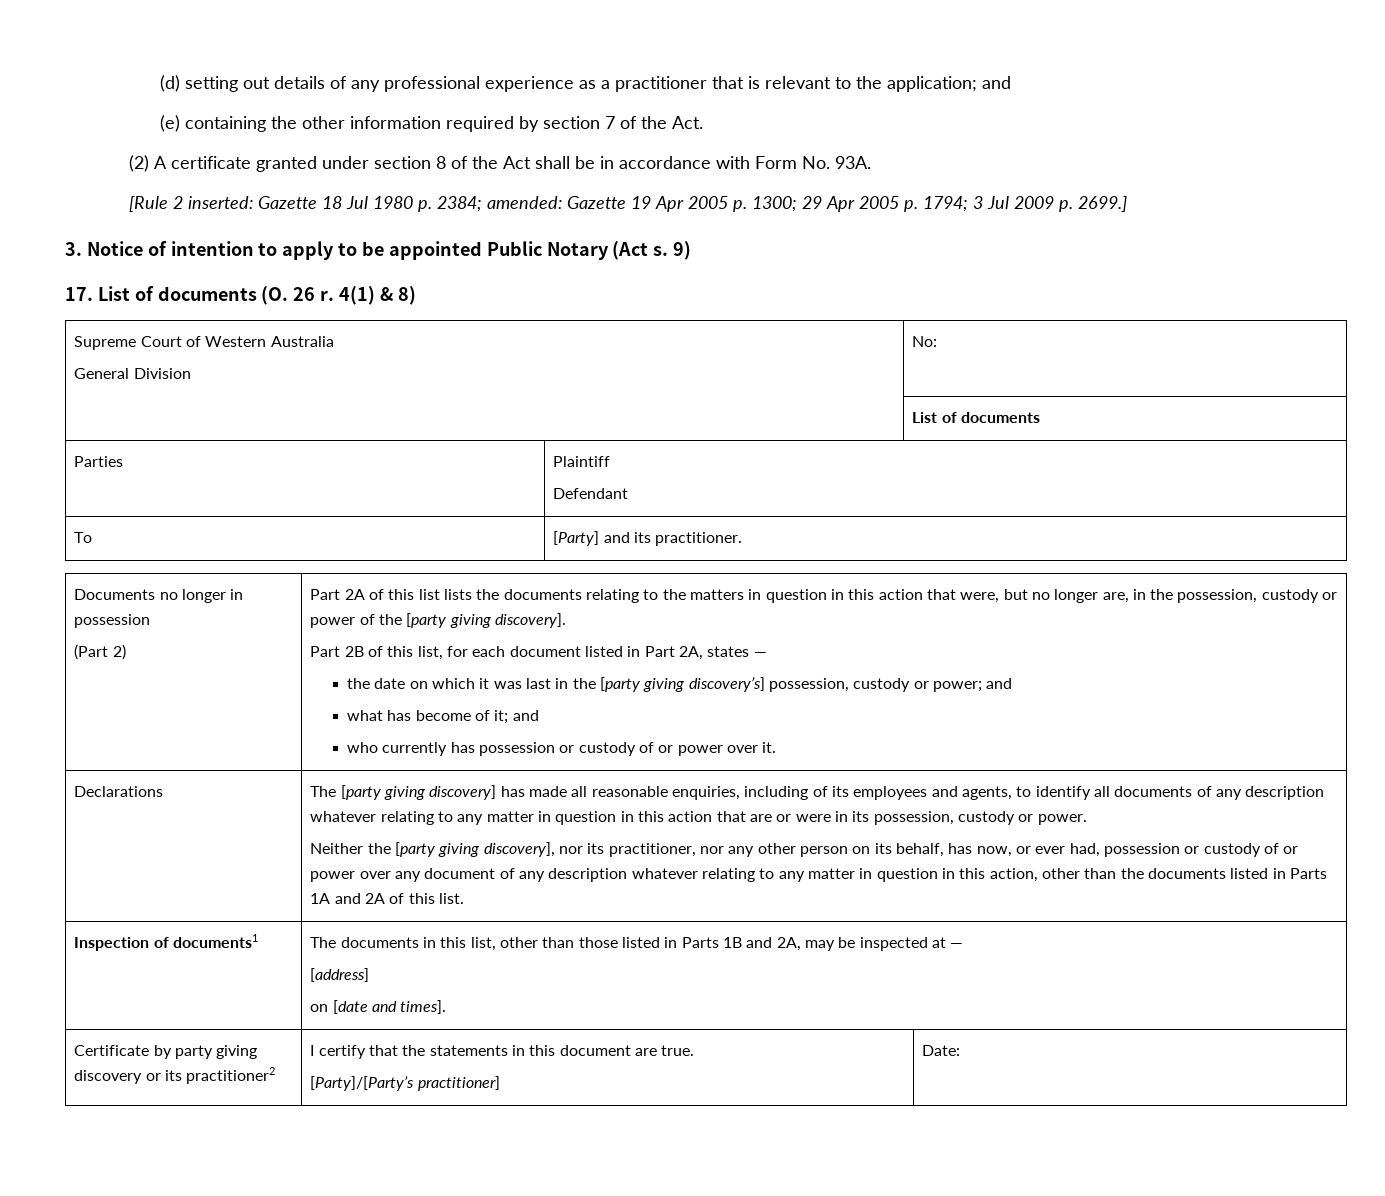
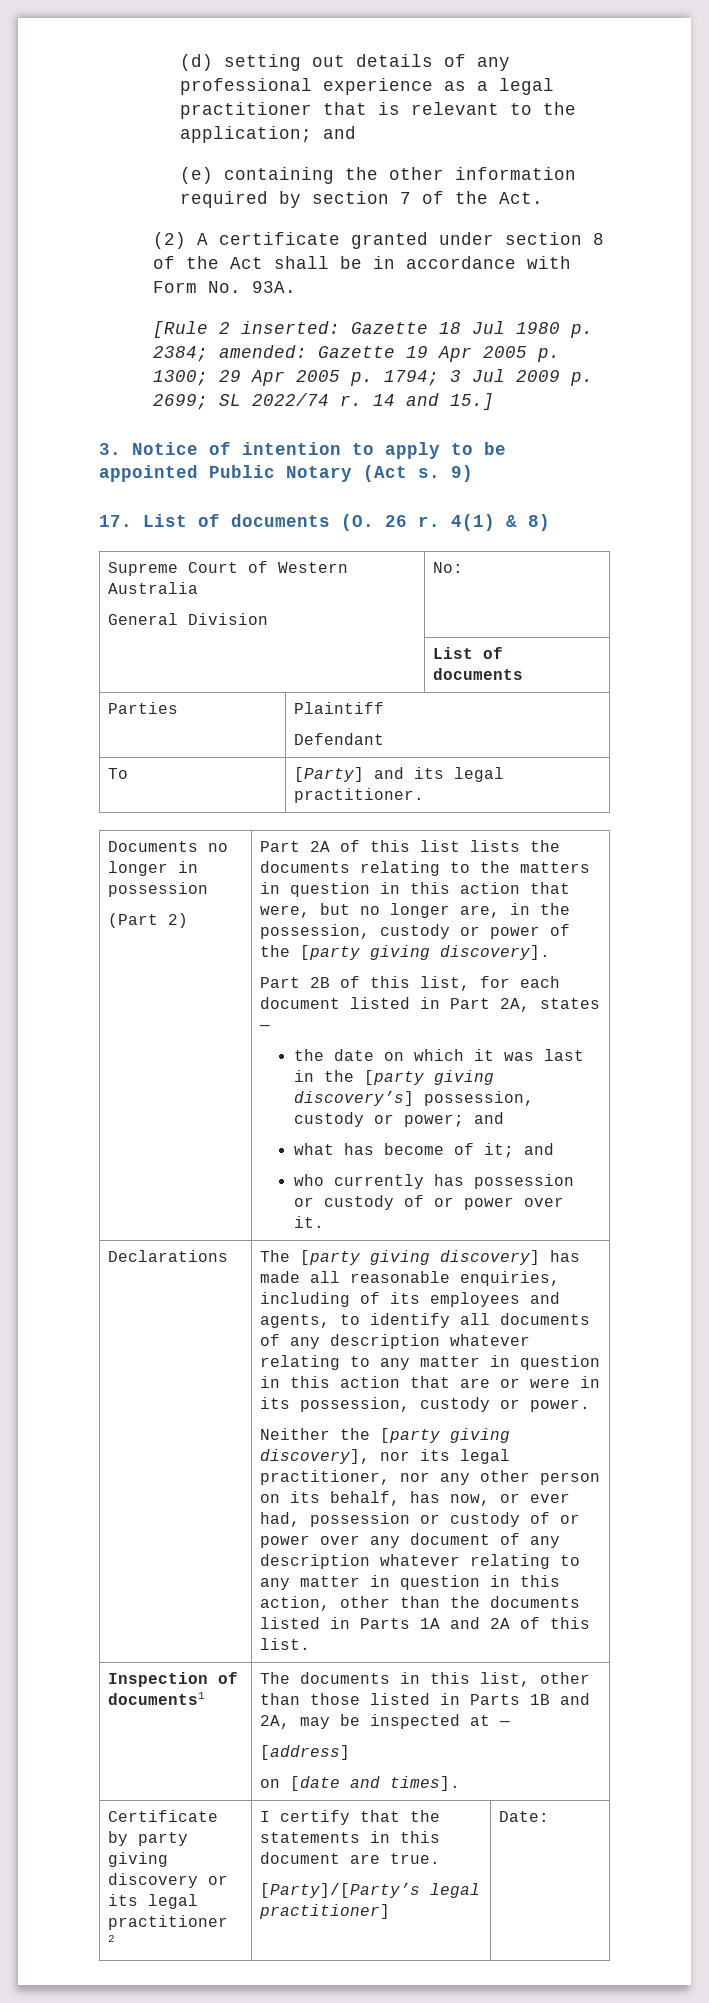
(611, 84) none -> [499,78,555,95] legal
[1077,196,1127,212] 2699.] -> [153,393,495,410] 2699; SL 2022/74 r. 14 and 15.]
(652, 537) none -> [454,767,505,782] legal
(605, 848) none -> [460,1449,511,1464] legal
[186,1067,276,1084] practitioner2 -> [148,1894,199,1909] [108,1915,229,1930] [108,1935,116,1942] legal practitioner 2
(415, 1083) none -> [430,1883,481,1898] legal

